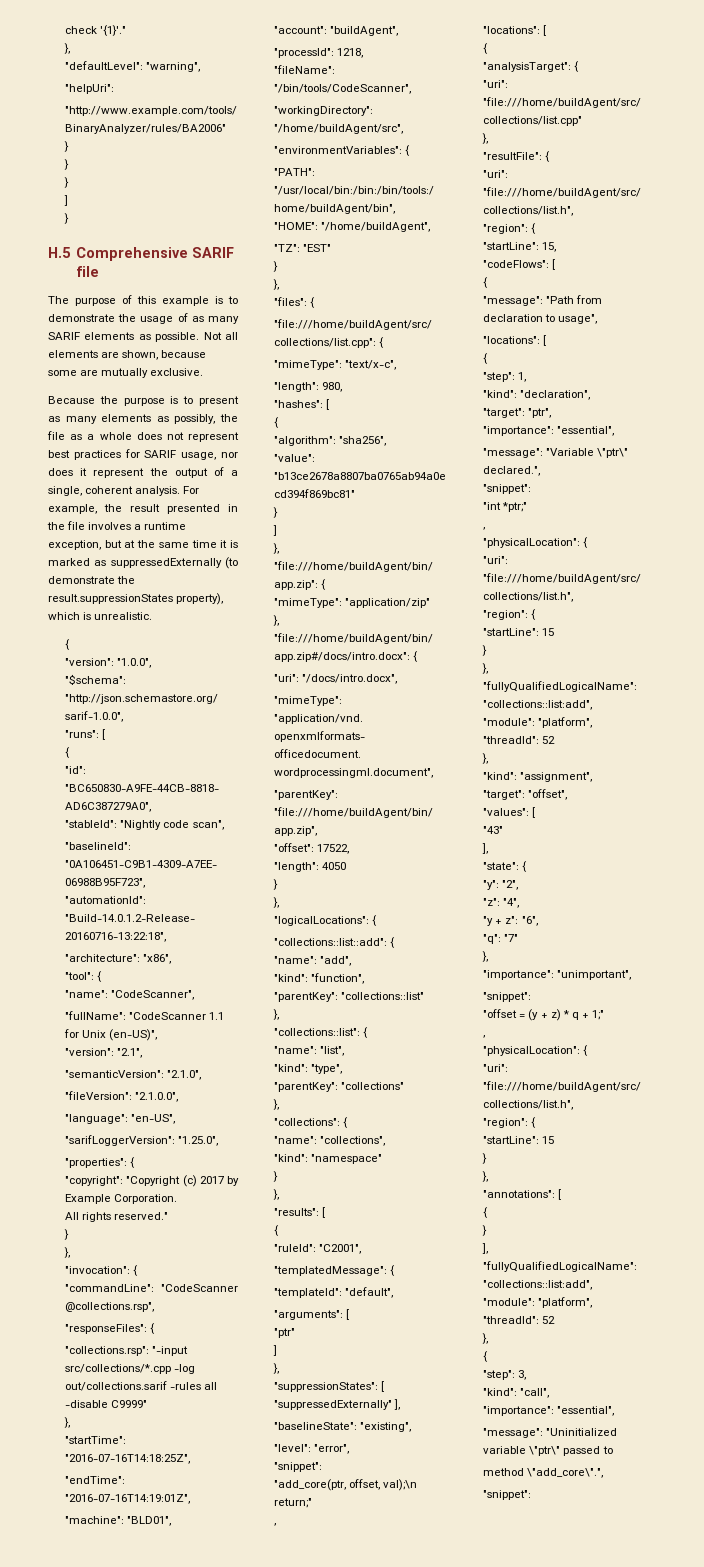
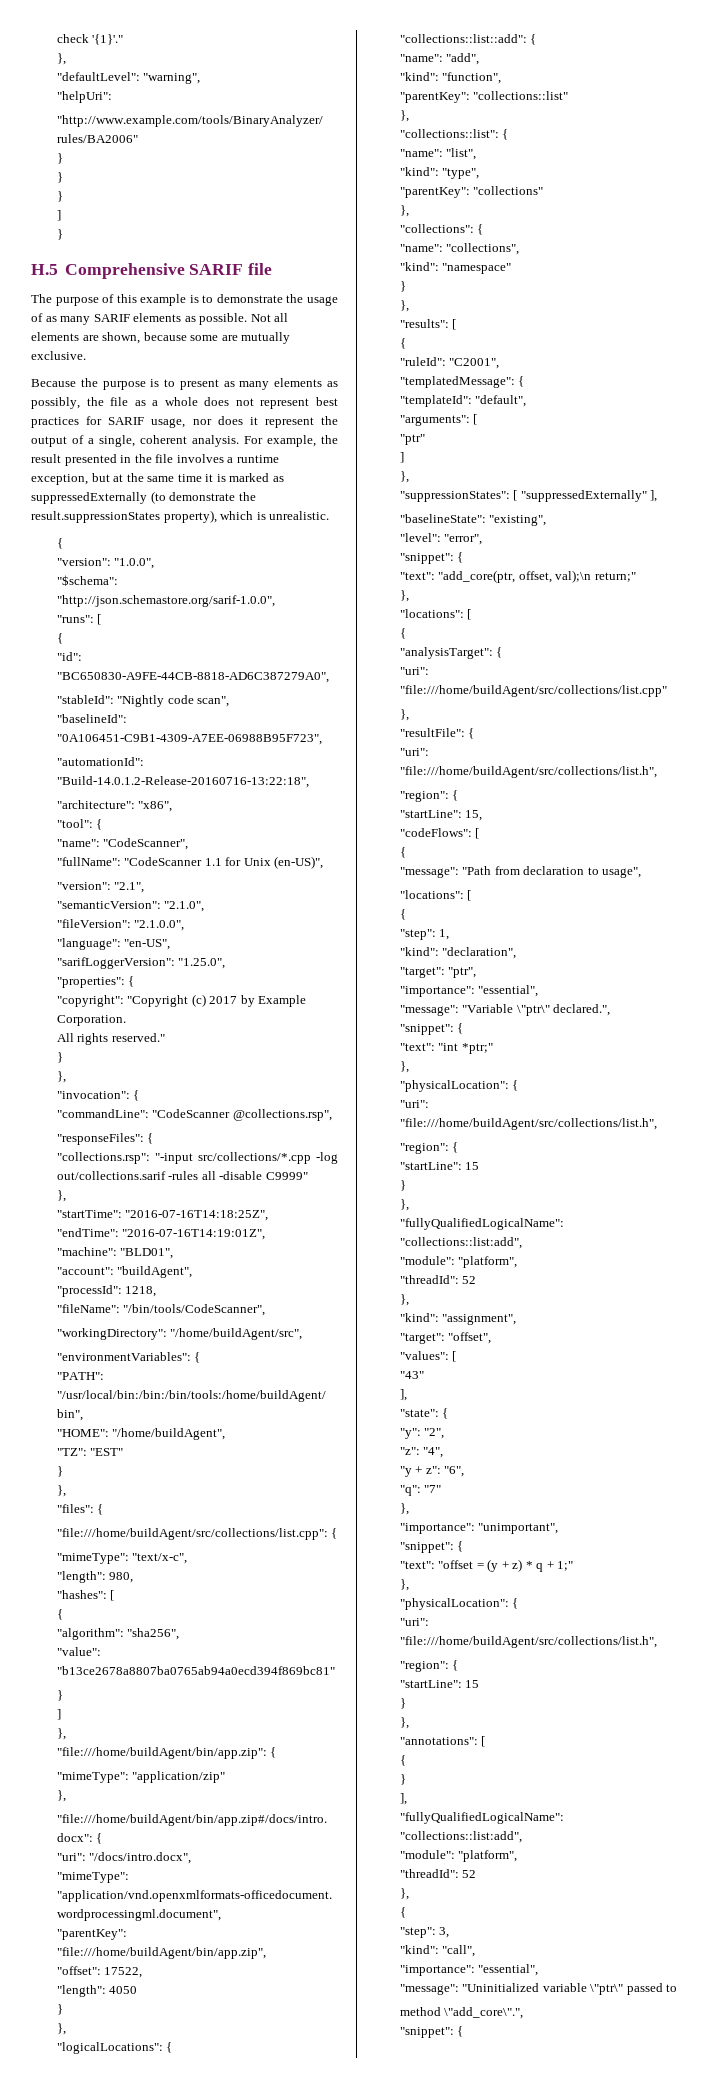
(323, 1467) // -> [457,552,464,563] [399,572,435,580] { // "text":
[274,1523,277,1526] , -> [399,590,409,602] },
(532, 489) // -> [457,1023,464,1034] [399,1043,435,1051] { // "text":
[483,527,486,530] , -> [399,1061,409,1073] },
(532, 997) // -> [457,1541,464,1552] [399,1561,435,1569] { // "text":
[483,1035,486,1038] , -> [399,1579,409,1591] },
(532, 1495) none -> [457,2026,464,2037] {

